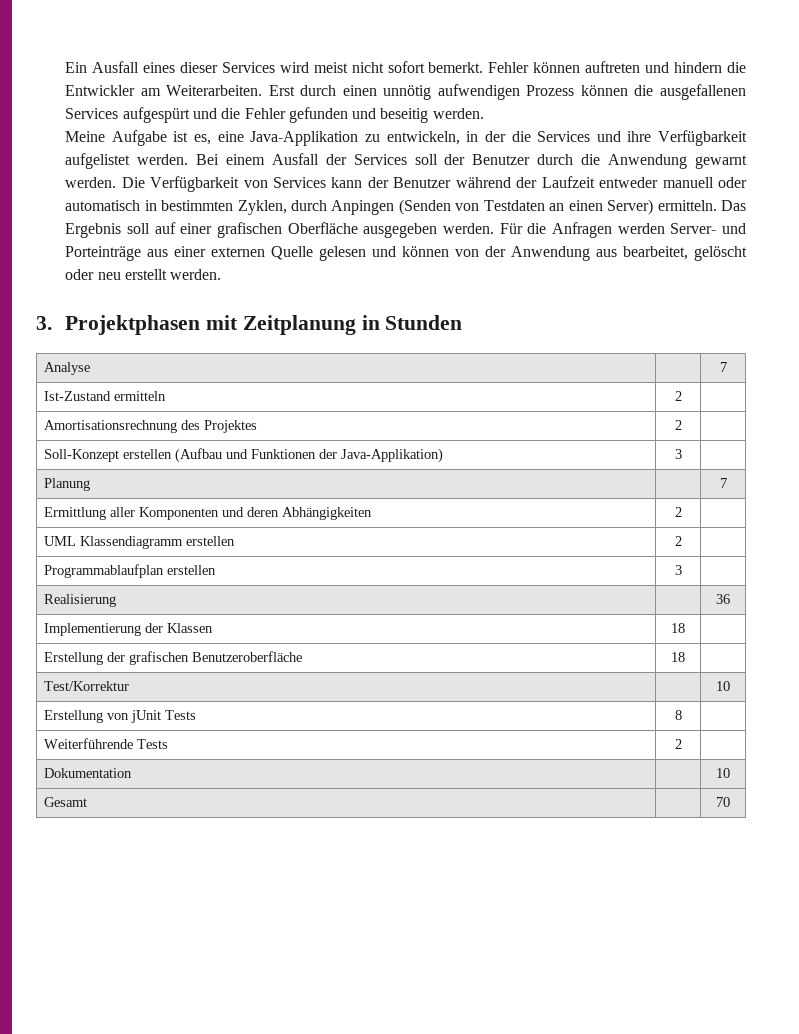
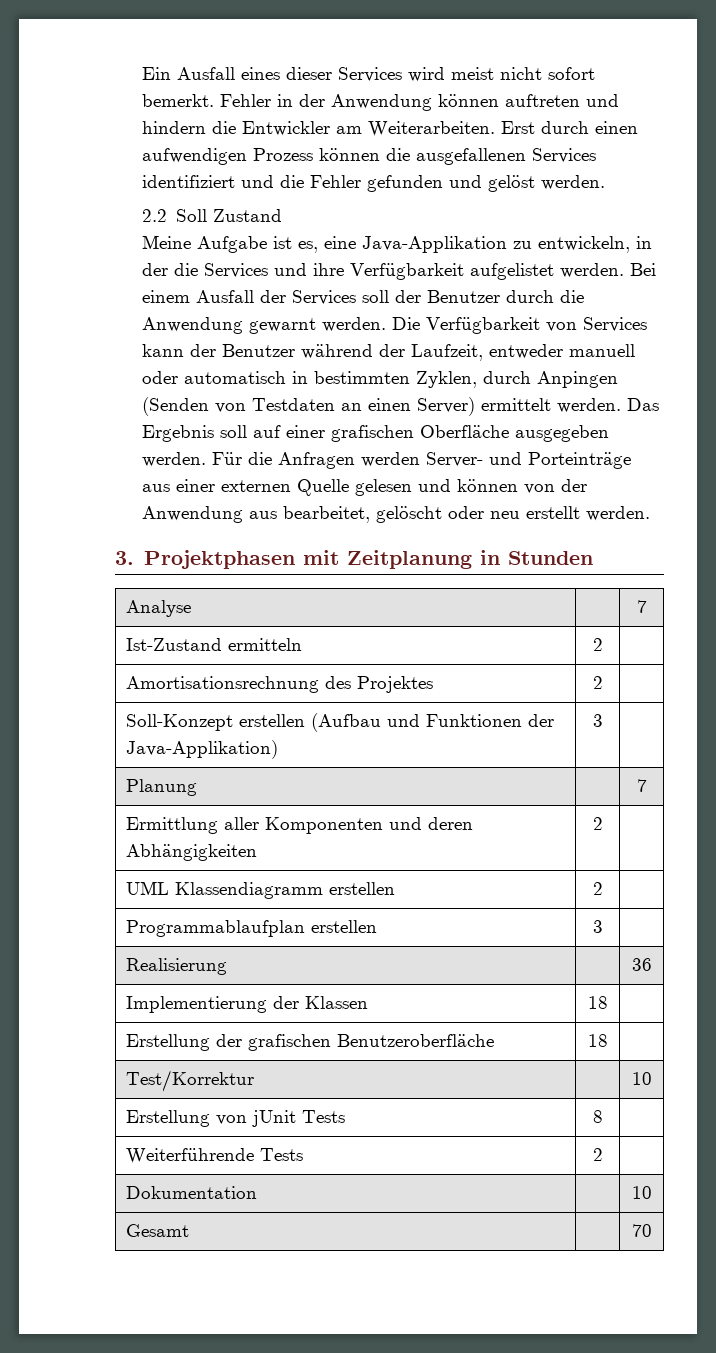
(530, 67) none -> [276,94,432,111] in der Anwendung
[383,85,432,100] unnötig -> (638, 127) none
[122,107,190,123] aufgespürt -> [141,175,235,188] identifiziert
[380,108,484,123] beseitig werden. -> [487,175,605,192] [141,209,283,222] gelöst werden. // 2.2 Soll Zustand
[541,176,595,188] Laufzeit -> [410,344,483,361] Laufzeit,
[657,200,717,211] ermitteln. -> [480,398,621,413] ermittelt werden.

